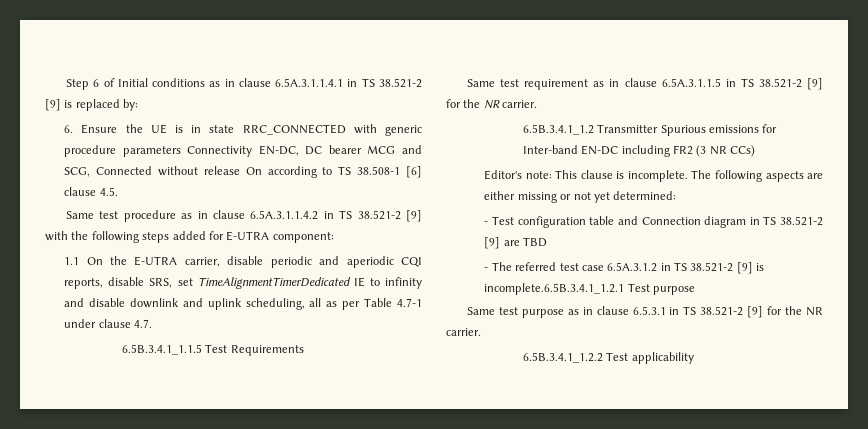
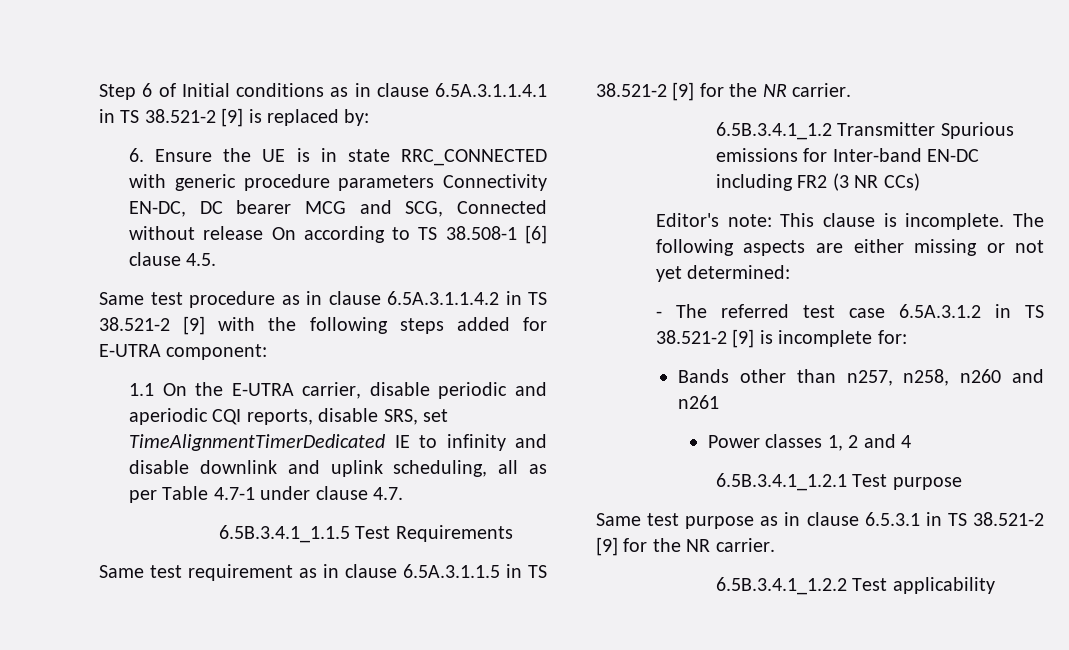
[484,216,823,228] [484,237,548,249] // - Test configuration table and Connection diagram in TS 38.521-2 [9] are TBD -> (791, 272) none
[484,283,625,295] incomplete.6.5B.3.4.1_1.2.1 -> [778,330,907,347] [677,369,1044,386] [677,395,719,409] [707,434,911,451] [715,473,847,491] incomplete for: // Bands other than n257, n258, n260 and n261 // Power classes 1, 2 and 4 // 6.5B.3.4.1_1.2.1

